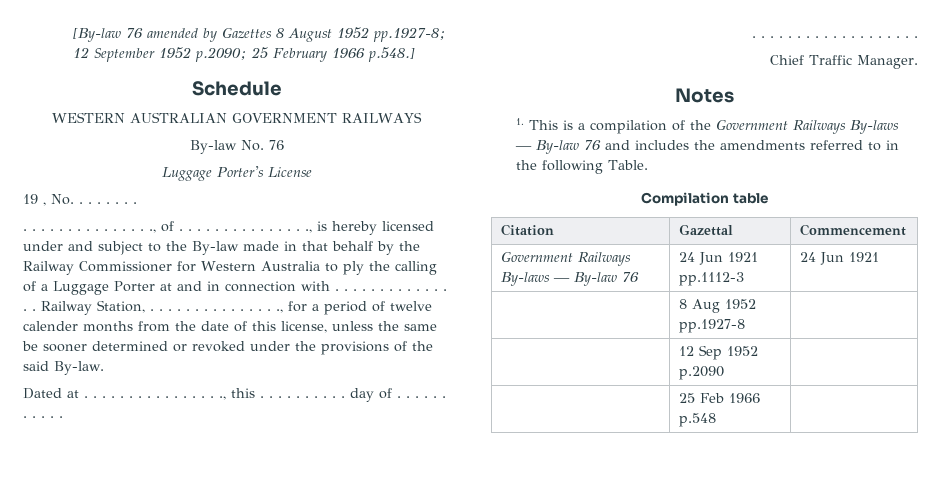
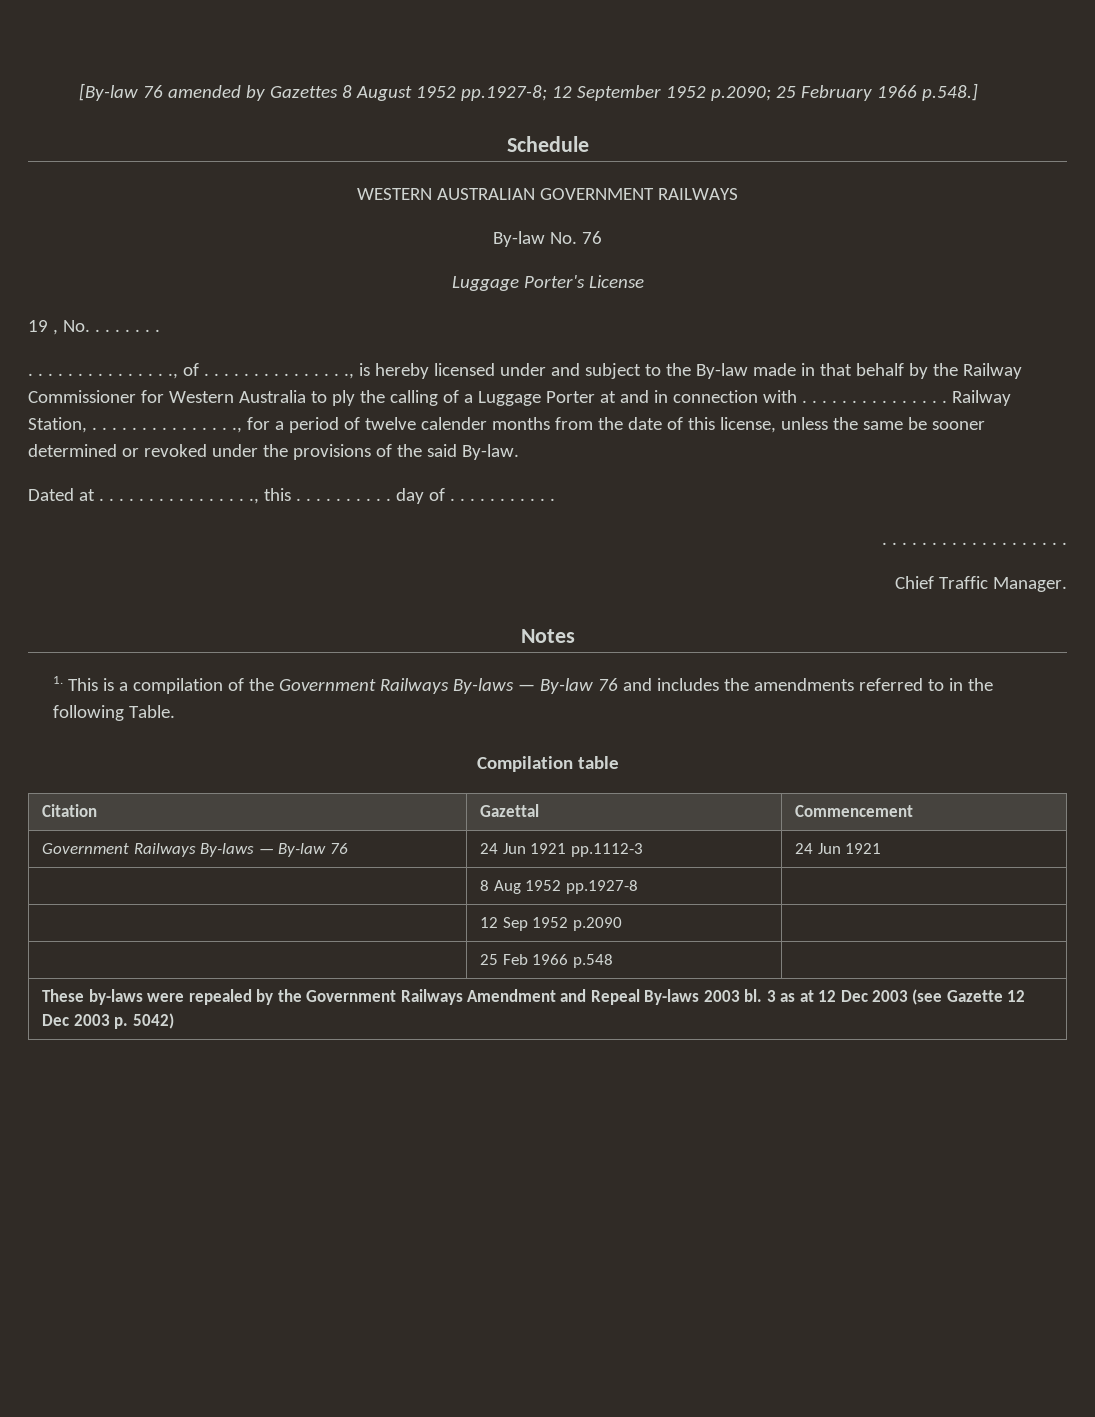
(716, 420) none -> [42,989,1026,1005] [42,1013,174,1029] // These by-laws were repealed by the Government Railways Amendment and Repeal By-laws 2003 bl. 3 as at 12 Dec 2003 (see Gazette 12 Dec 2003 p. 5042)

